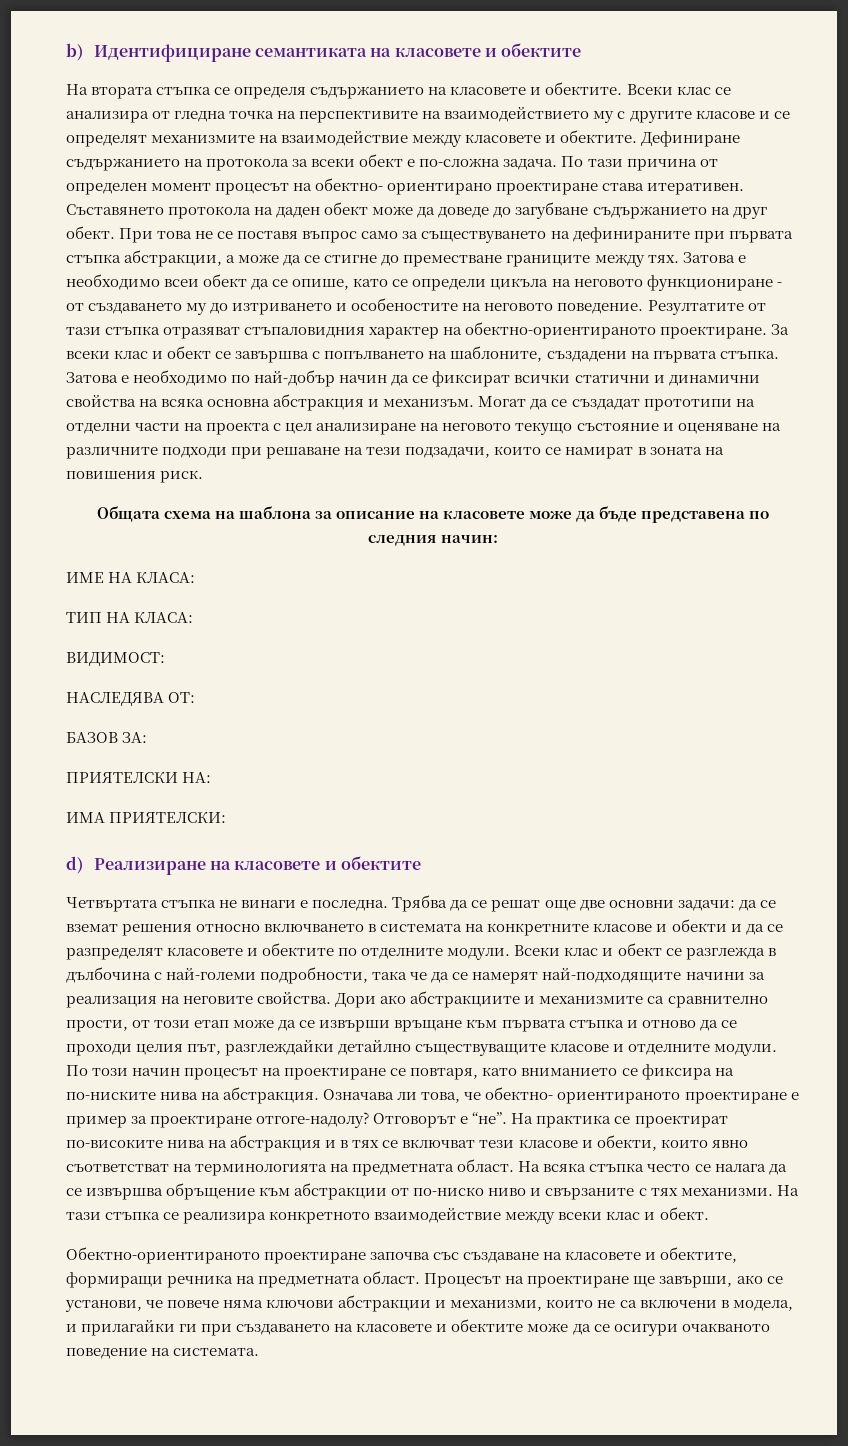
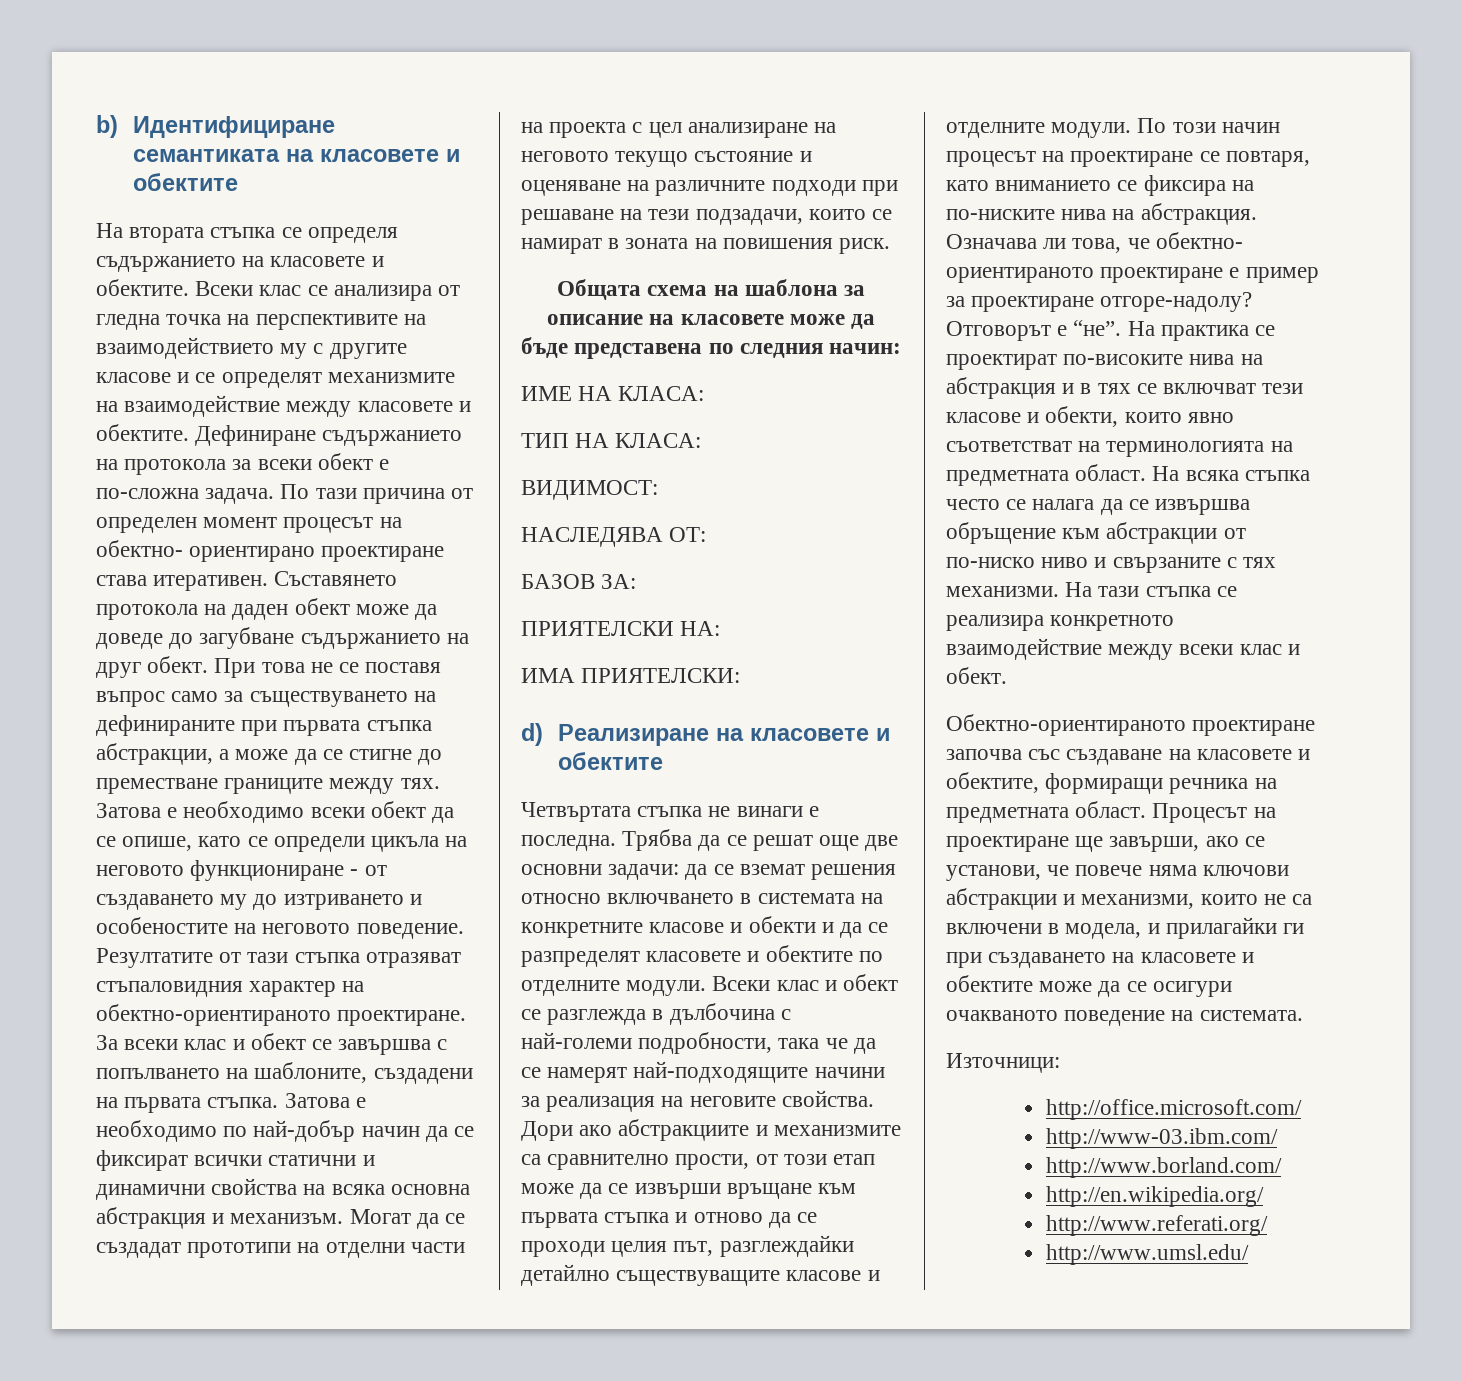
[164,279,200,287] всеи -> [310,807,365,818] всеки
[256,1112,370,1128] отгоге-надолу? -> [1100,292,1253,312] отгоре-надолу?
(260, 1352) none -> [946,1053,1060,1073] [1045,1099,1302,1120] [1045,1128,1278,1149] [1045,1157,1282,1178] [1045,1186,1264,1207] [1045,1215,1268,1236] [1045,1244,1249,1265] // Източници: // http://office.microsoft.com/ // http://www-03.ibm.com/ // http://www.borland.com/ // http://en.wikipedia.org/ // http://www.referati.org/ // http://www.umsl.edu/

